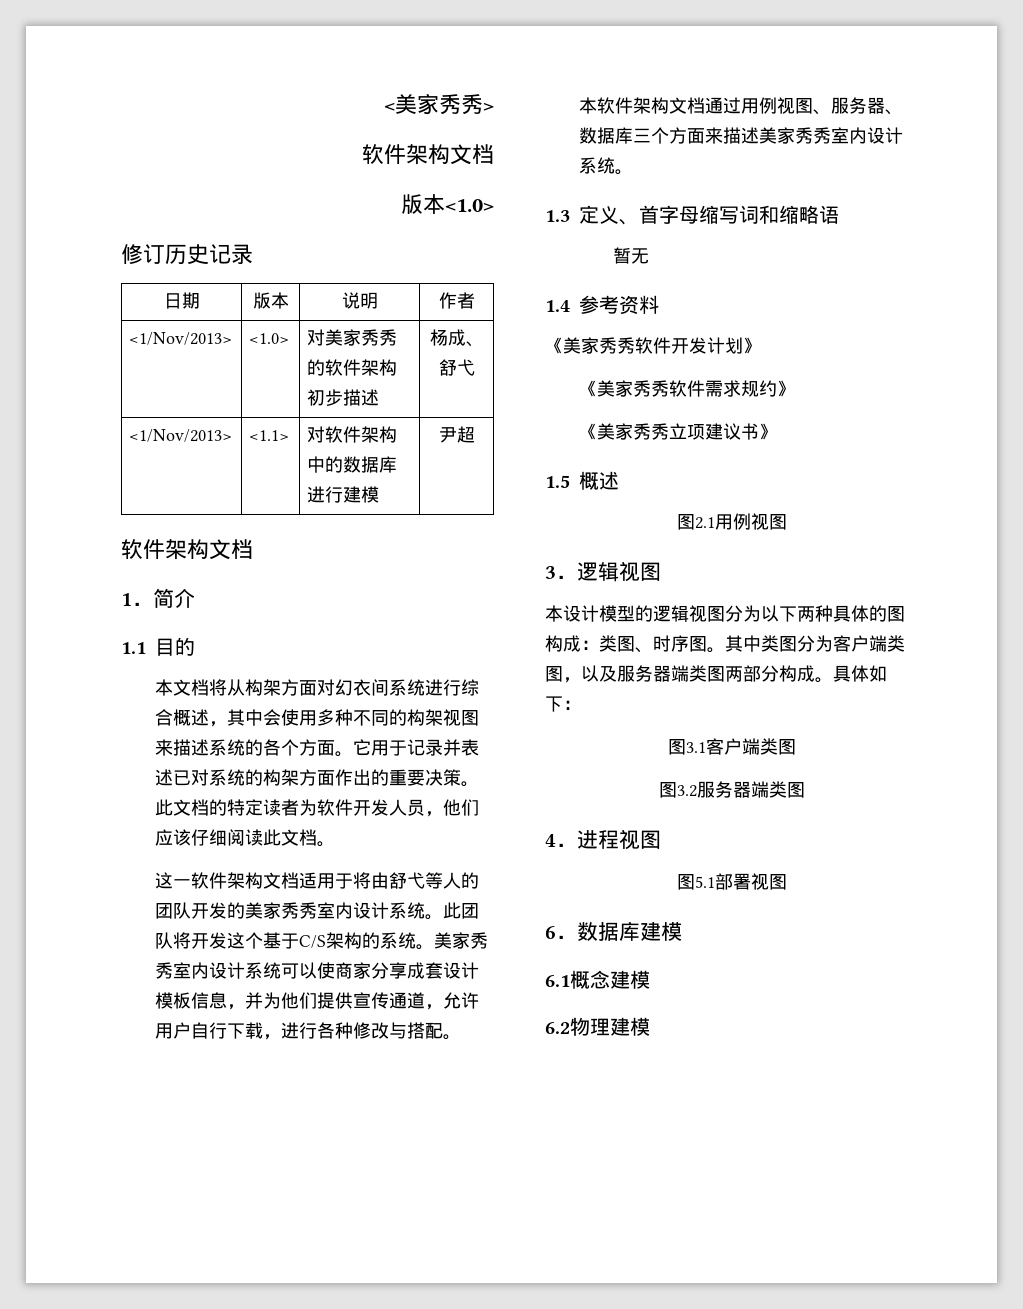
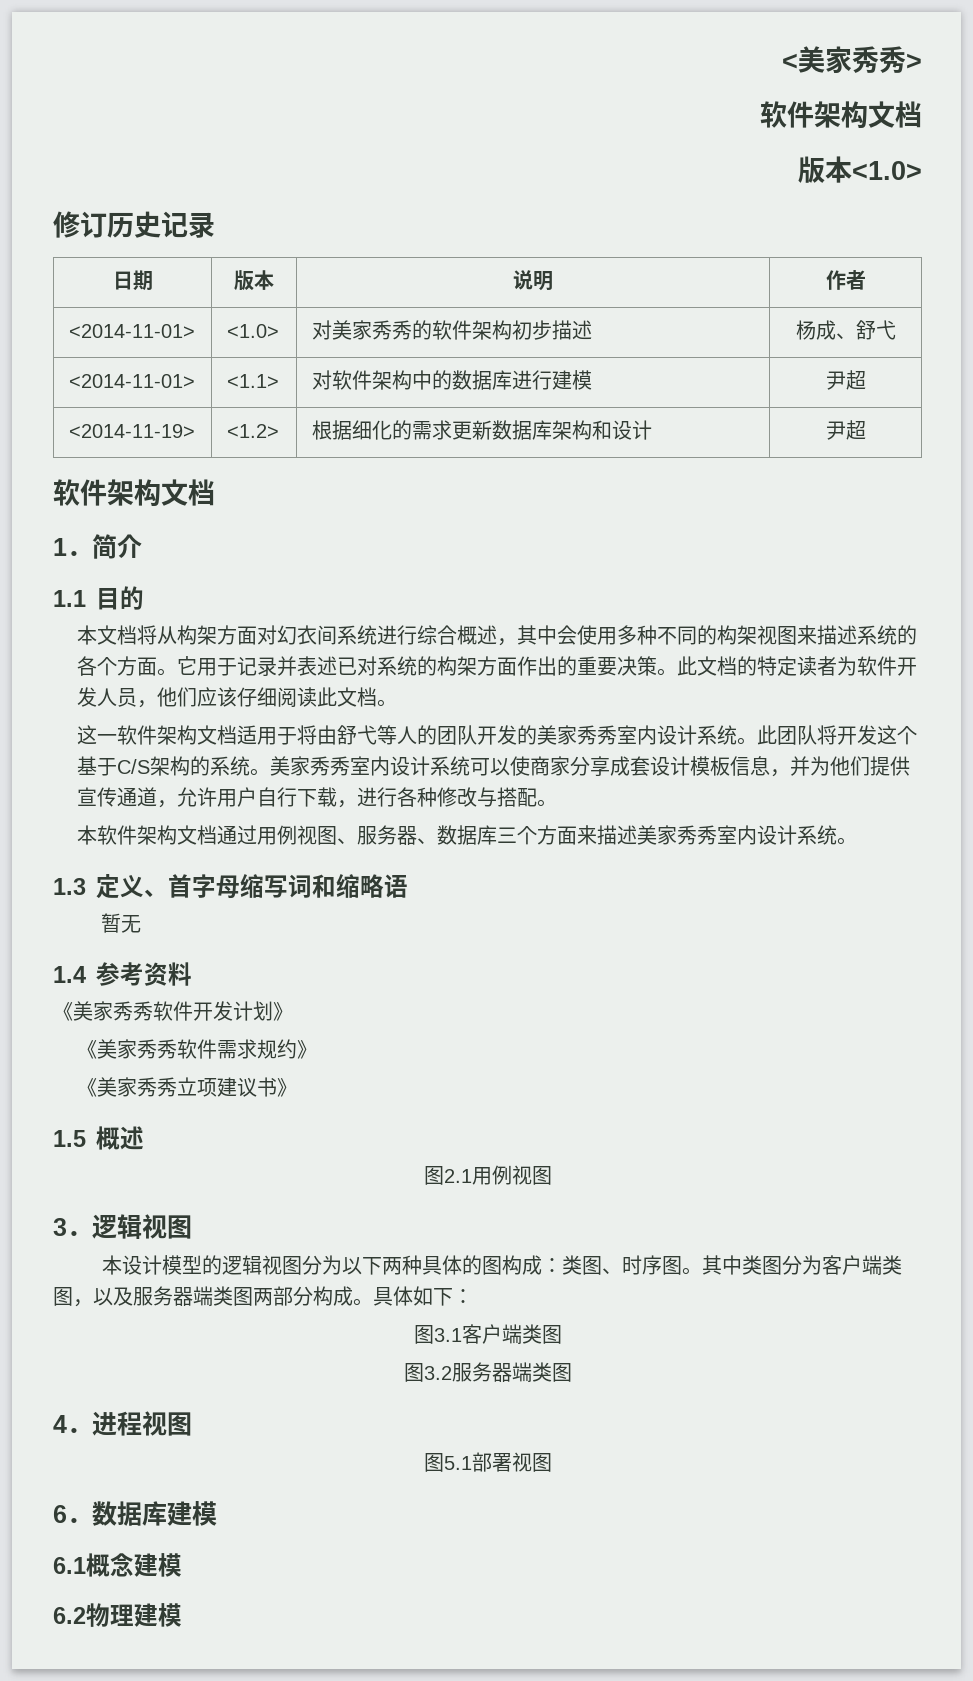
[129,332,233,345] <1/Nov/2013> -> [68,324,195,338] <2014-11-01>
[129,429,233,442] <1/Nov/2013> -> [68,374,195,388] <2014-11-01>
(475, 434) none -> [68,424,195,438] [226,424,279,438] [311,420,652,440] [825,420,866,440] // <2014-11-19> | <1.2> | 根据细化的需求更新数据库架构和设计 | 尹超

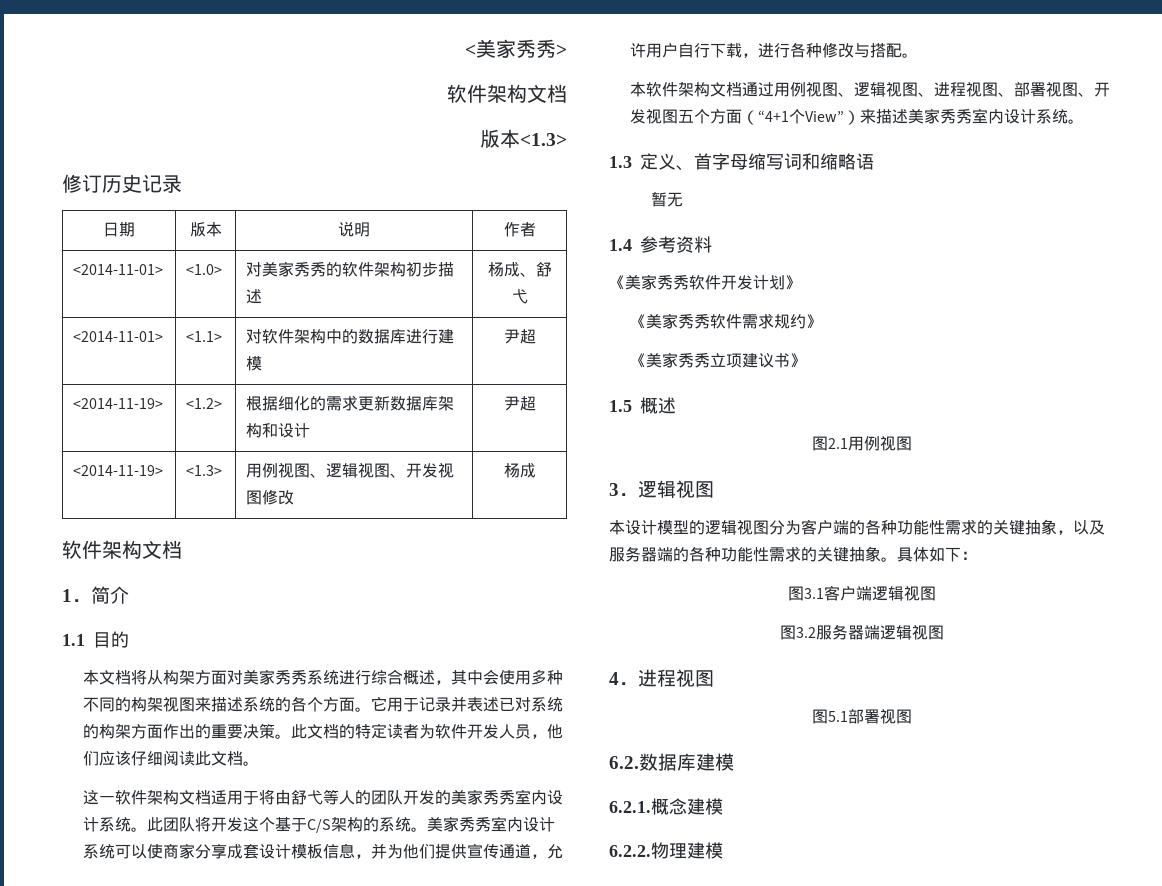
[852,161,922,180] <1.0> -> [520,133,567,146] <1.3>
(866, 430) none -> [73,465,164,476] [186,465,223,476] [246,462,455,478] [246,489,295,505] [503,463,536,478] // <2014-11-19> | <1.3> | 用例视图、逻辑视图、开发视图修改 | 杨成
[277,625,338,645] 幻衣间 -> [243,669,308,685] 美家秀秀
[357,825,578,845] 服务器、数据库三个方面 -> [854,81,1111,97] [630,108,861,125] 逻辑视图、进程视图、部署视图、开发视图五个方面（“4+1个View”）
[341,1255,902,1275] [53,1286,353,1307] 以下两种具体的图构成：类图、时序图。其中类图分为客户端类图，以及服务器端类图两部分构成 -> [801,519,1105,535] [609,546,881,562] 客户端的各种功能性需求的关键抽象，以及服务器端的各种功能性需求的关键抽象
[521,1324,542,1344] 类 -> [871,585,920,601] 逻辑视
[531,1362,552,1382] 类 -> [879,624,928,640] 逻辑视
[53,1505,92,1523] 6． -> [609,756,639,769] 6.2.
[53,1557,86,1574] 6.1 -> [609,801,651,813] 6.2.1.
[53,1607,86,1624] 6.2 -> [609,845,651,857] 6.2.2.

